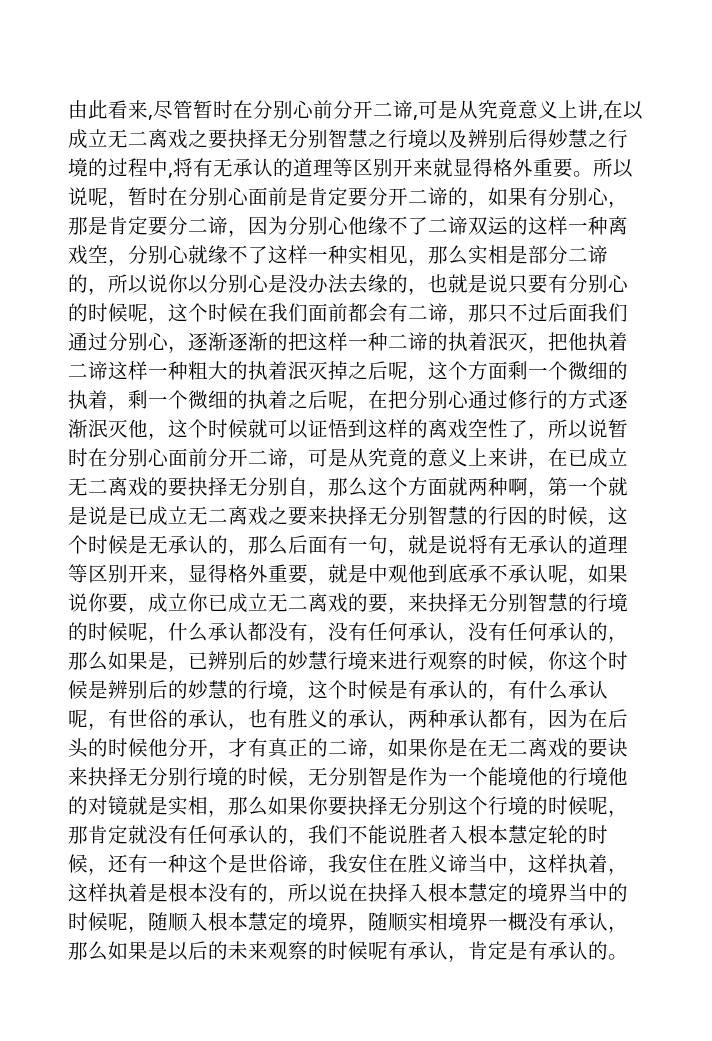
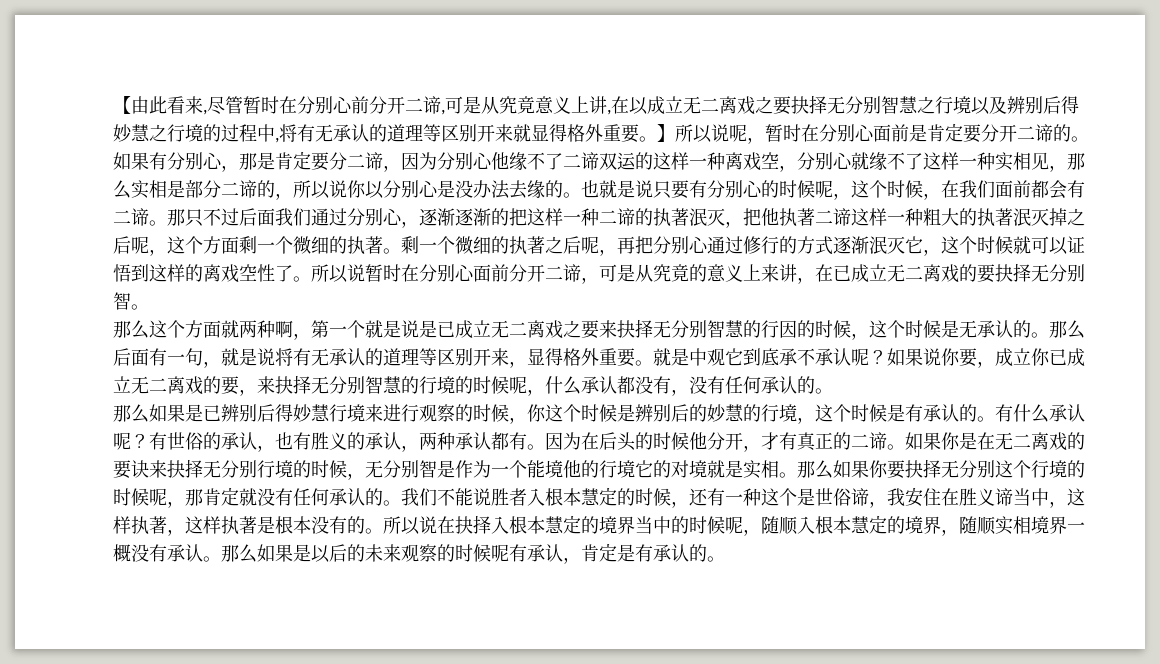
(68, 109) none -> [113,96,131,114] 【
(593, 174) none -> [657,124,675,142] 】
[468,201,488,208] ， -> [1071,136,1089,142] 。
[408,288,428,295] ， -> [563,192,581,198] 。
(248, 312) none -> [923,193,941,200] ，
[448,317,468,324] ， -> [149,220,167,226] 。
[468,332,488,351] 着 -> [671,208,689,226] 著
[608,332,628,351] 着 -> [797,208,815,226] 著
[268,361,288,380] 着 -> [995,208,1013,226] 著
[88,390,388,411] 着，剩一个微细的执着之后呢，在 -> [365,236,635,256] 著。剩一个微细的执著之后呢，再
[128,419,148,438] 他 -> [905,236,923,254] 它
[528,433,548,440] ， -> [293,276,311,282] 。
[288,477,328,498] 自， -> [113,292,149,310] 智。 //
[228,549,248,556] ， -> [1031,332,1049,338] 。
[308,578,328,585] ， -> [635,360,653,366] 。
[408,564,428,583] 他 -> [725,348,743,366] 它
[568,578,588,585] ， -> [869,350,887,364] ？
[448,622,628,643] [68,651,188,672] ，没有任何承认的，那么如果是， -> [797,376,833,394] [113,404,203,423] 的。 // 那么如果是
[268,651,288,670] 的 -> [275,404,293,422] 得
[488,694,508,701] ， -> [977,416,995,422] 。
[88,723,108,730] ， -> [131,434,149,448] ？
[528,723,548,730] ， -> [527,444,545,450] 。
[368,752,388,759] ， -> [887,444,905,450] 。
[608,767,628,786] [68,796,128,815] 他的对镜 -> [635,460,707,478] 它的对境
[208,810,228,817] ， -> [779,472,797,478] 。
[288,839,308,846] ， -> [383,500,401,506] 。
[548,825,568,844] 轮 -> (617, 496) none
[588,854,628,875] [68,883,148,903] 着，这样执着 -> [149,516,257,536] 著，这样执著
[268,897,288,904] ， -> [365,528,383,534] 。
[608,926,628,933] ， -> [203,556,221,562] 。

